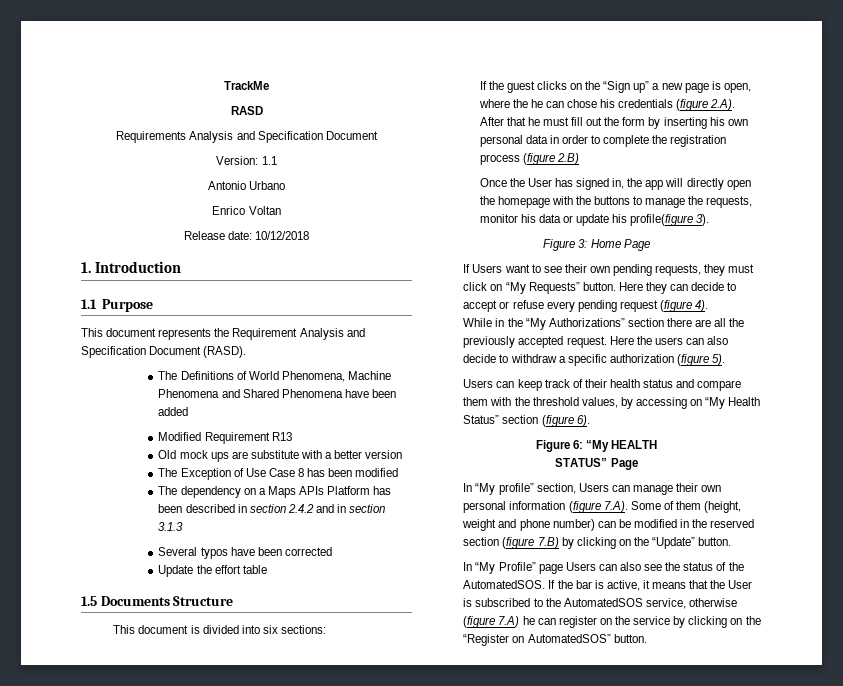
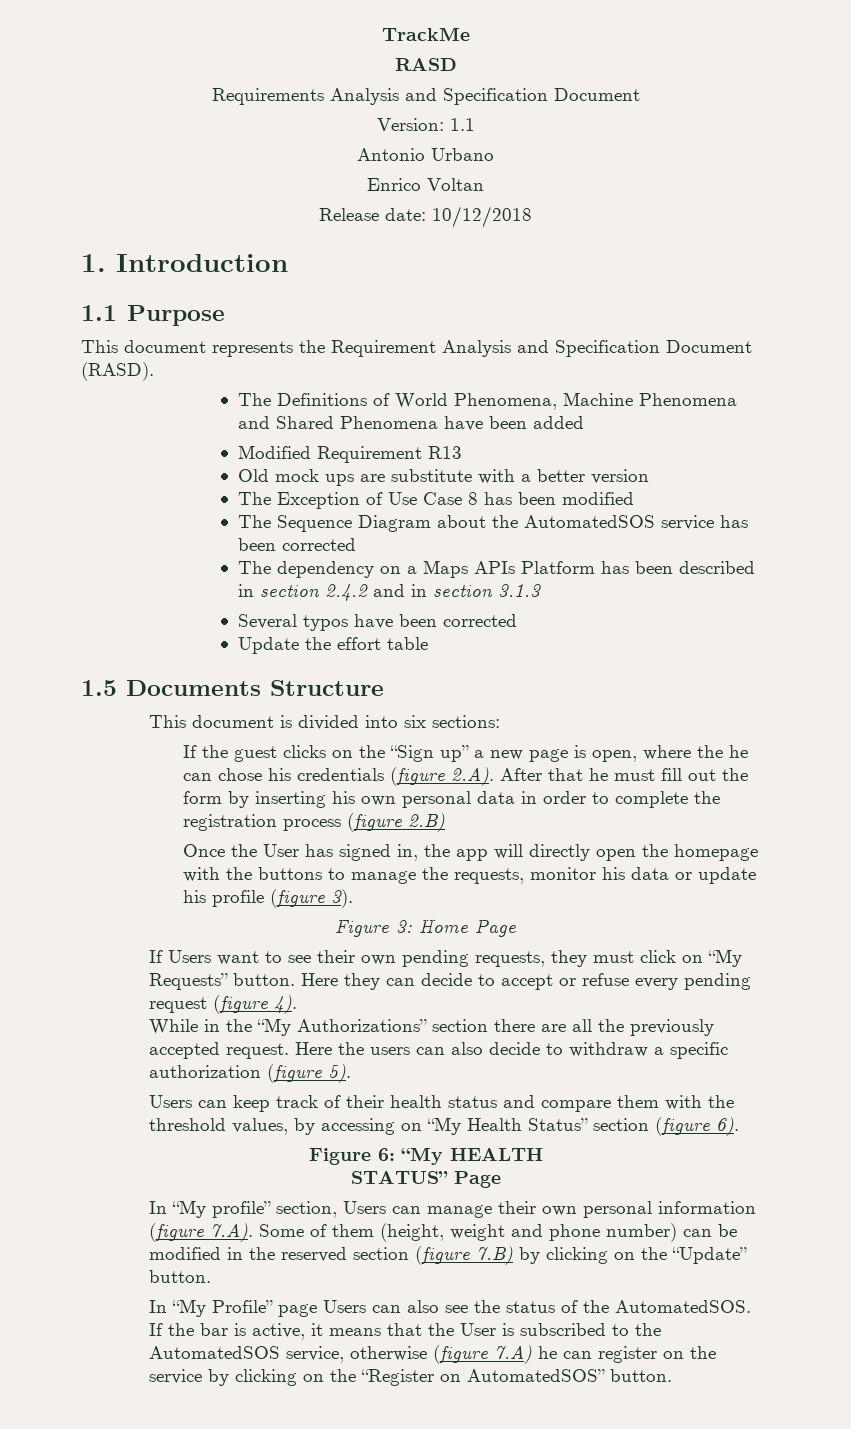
(399, 472) none -> [238,515,749,532] [238,538,357,551] // The Sequence Diagram about the AutomatedSOS service has been corrected
[630,214,694,226] profile(figure -> [212,889,326,908] profile (figure

